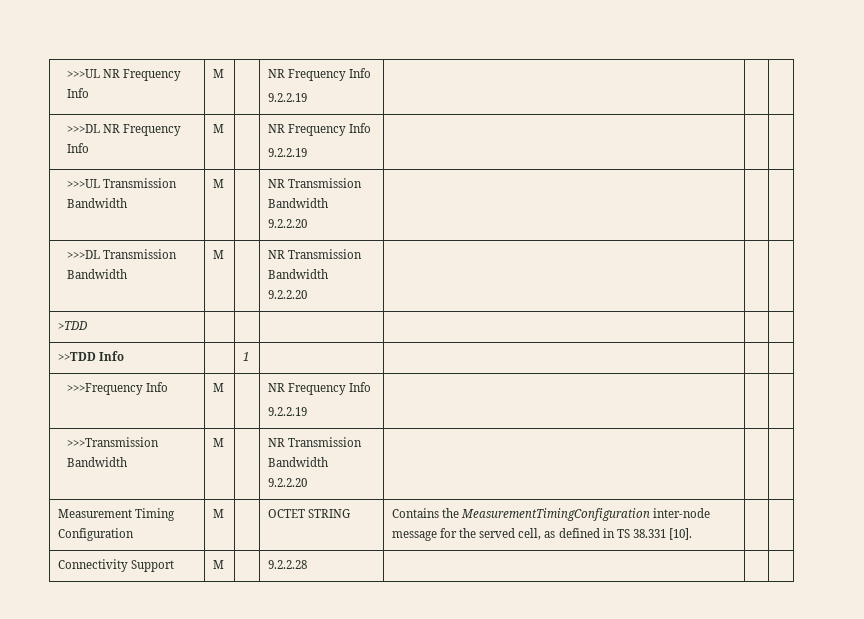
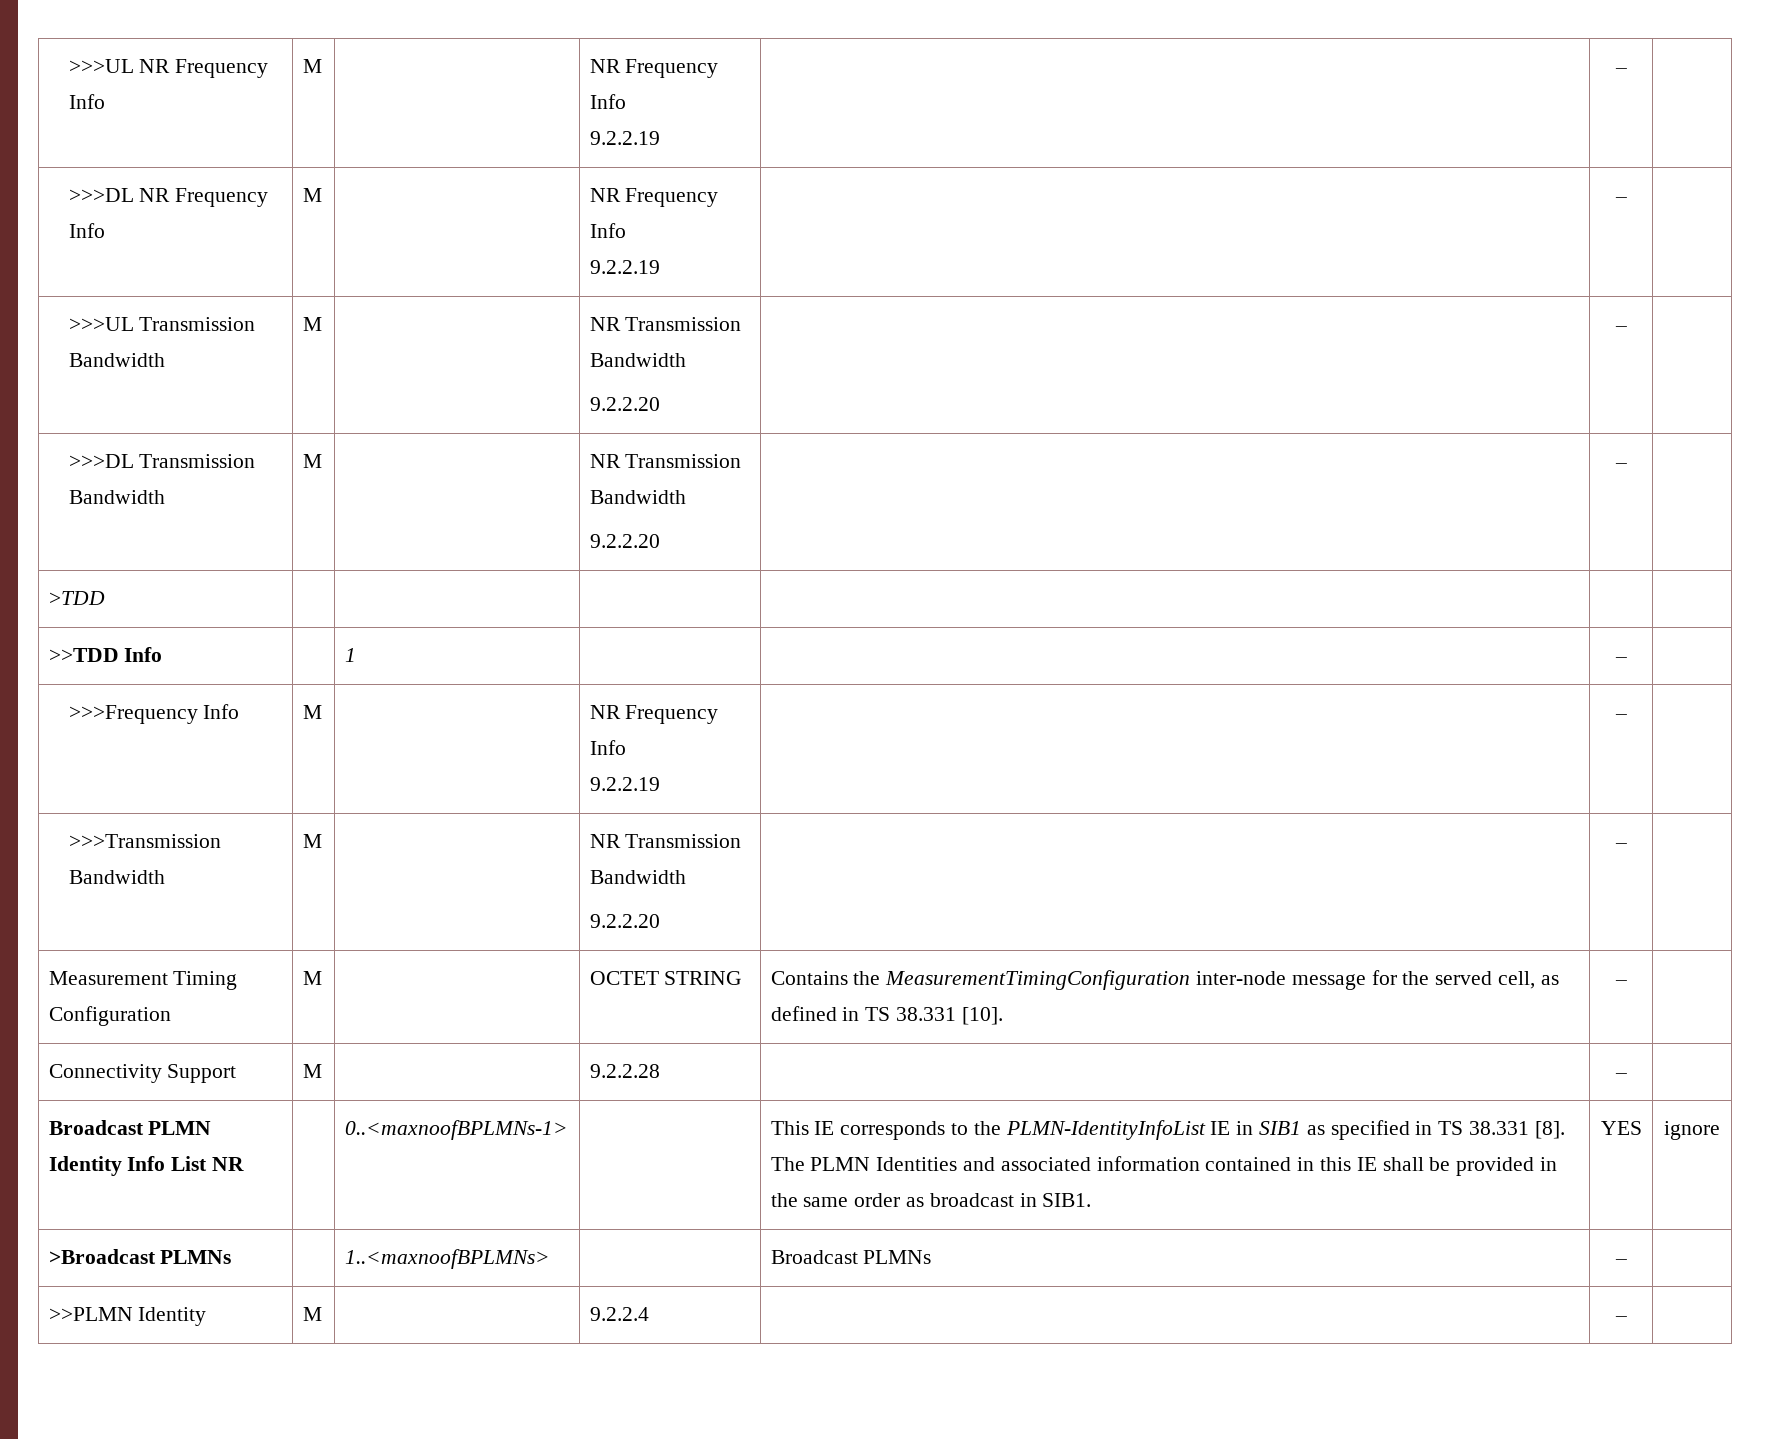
(307, 97) none -> [1614,68,1627,73] –
(307, 152) none -> [1614,197,1627,202] –
(307, 223) none -> [1614,326,1627,331] –
(307, 294) none -> [1614,463,1627,468] –
(249, 356) none -> [1614,657,1627,662] –
(307, 411) none -> [1614,714,1627,719] –
(307, 482) none -> [1614,843,1627,848] –
(692, 534) none -> [1614,980,1627,985] –
(307, 564) none -> [1614,1073,1627,1078] [48,1120,212,1135] [48,1156,245,1176] [344,1120,568,1140] [770,1120,1565,1140] [770,1156,1558,1176] [770,1193,1092,1207] [1600,1121,1642,1135] [1664,1121,1720,1140] [48,1249,232,1264] [344,1249,550,1269] [770,1250,932,1264] [1614,1259,1627,1264] [48,1307,207,1326] [302,1307,322,1321] [589,1307,649,1321] [1614,1316,1627,1321] – | // Broadcast PLMN Identity Info List NR | | 0..<maxnoofBPLMNs-1> | | This IE corresponds to the PLMN-IdentityInfoList IE in SIB1 as specified in TS 38.331 [8]. The PLMN Identities and associated information contained in this IE shall be provided in the same order as broadcast in SIB1. | YES | ignore // >Broadcast PLMNs | | 1..<maxnoofBPLMNs> | | Broadcast PLMNs | – | // >>PLMN Identity | M | | 9.2.2.4 | | –

